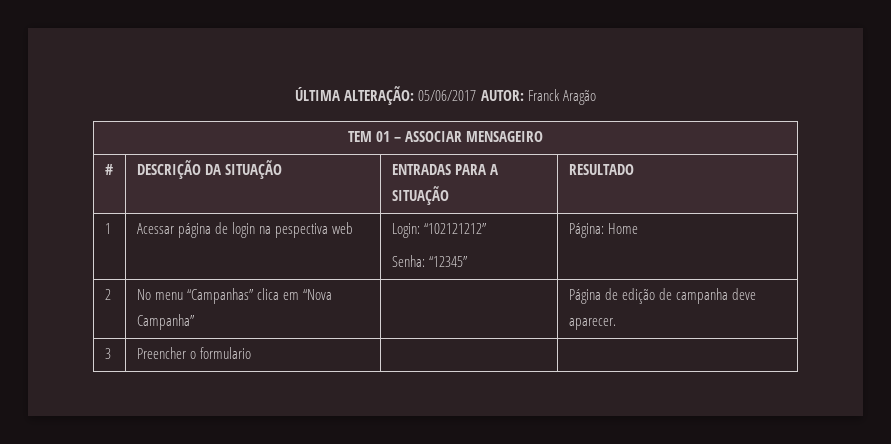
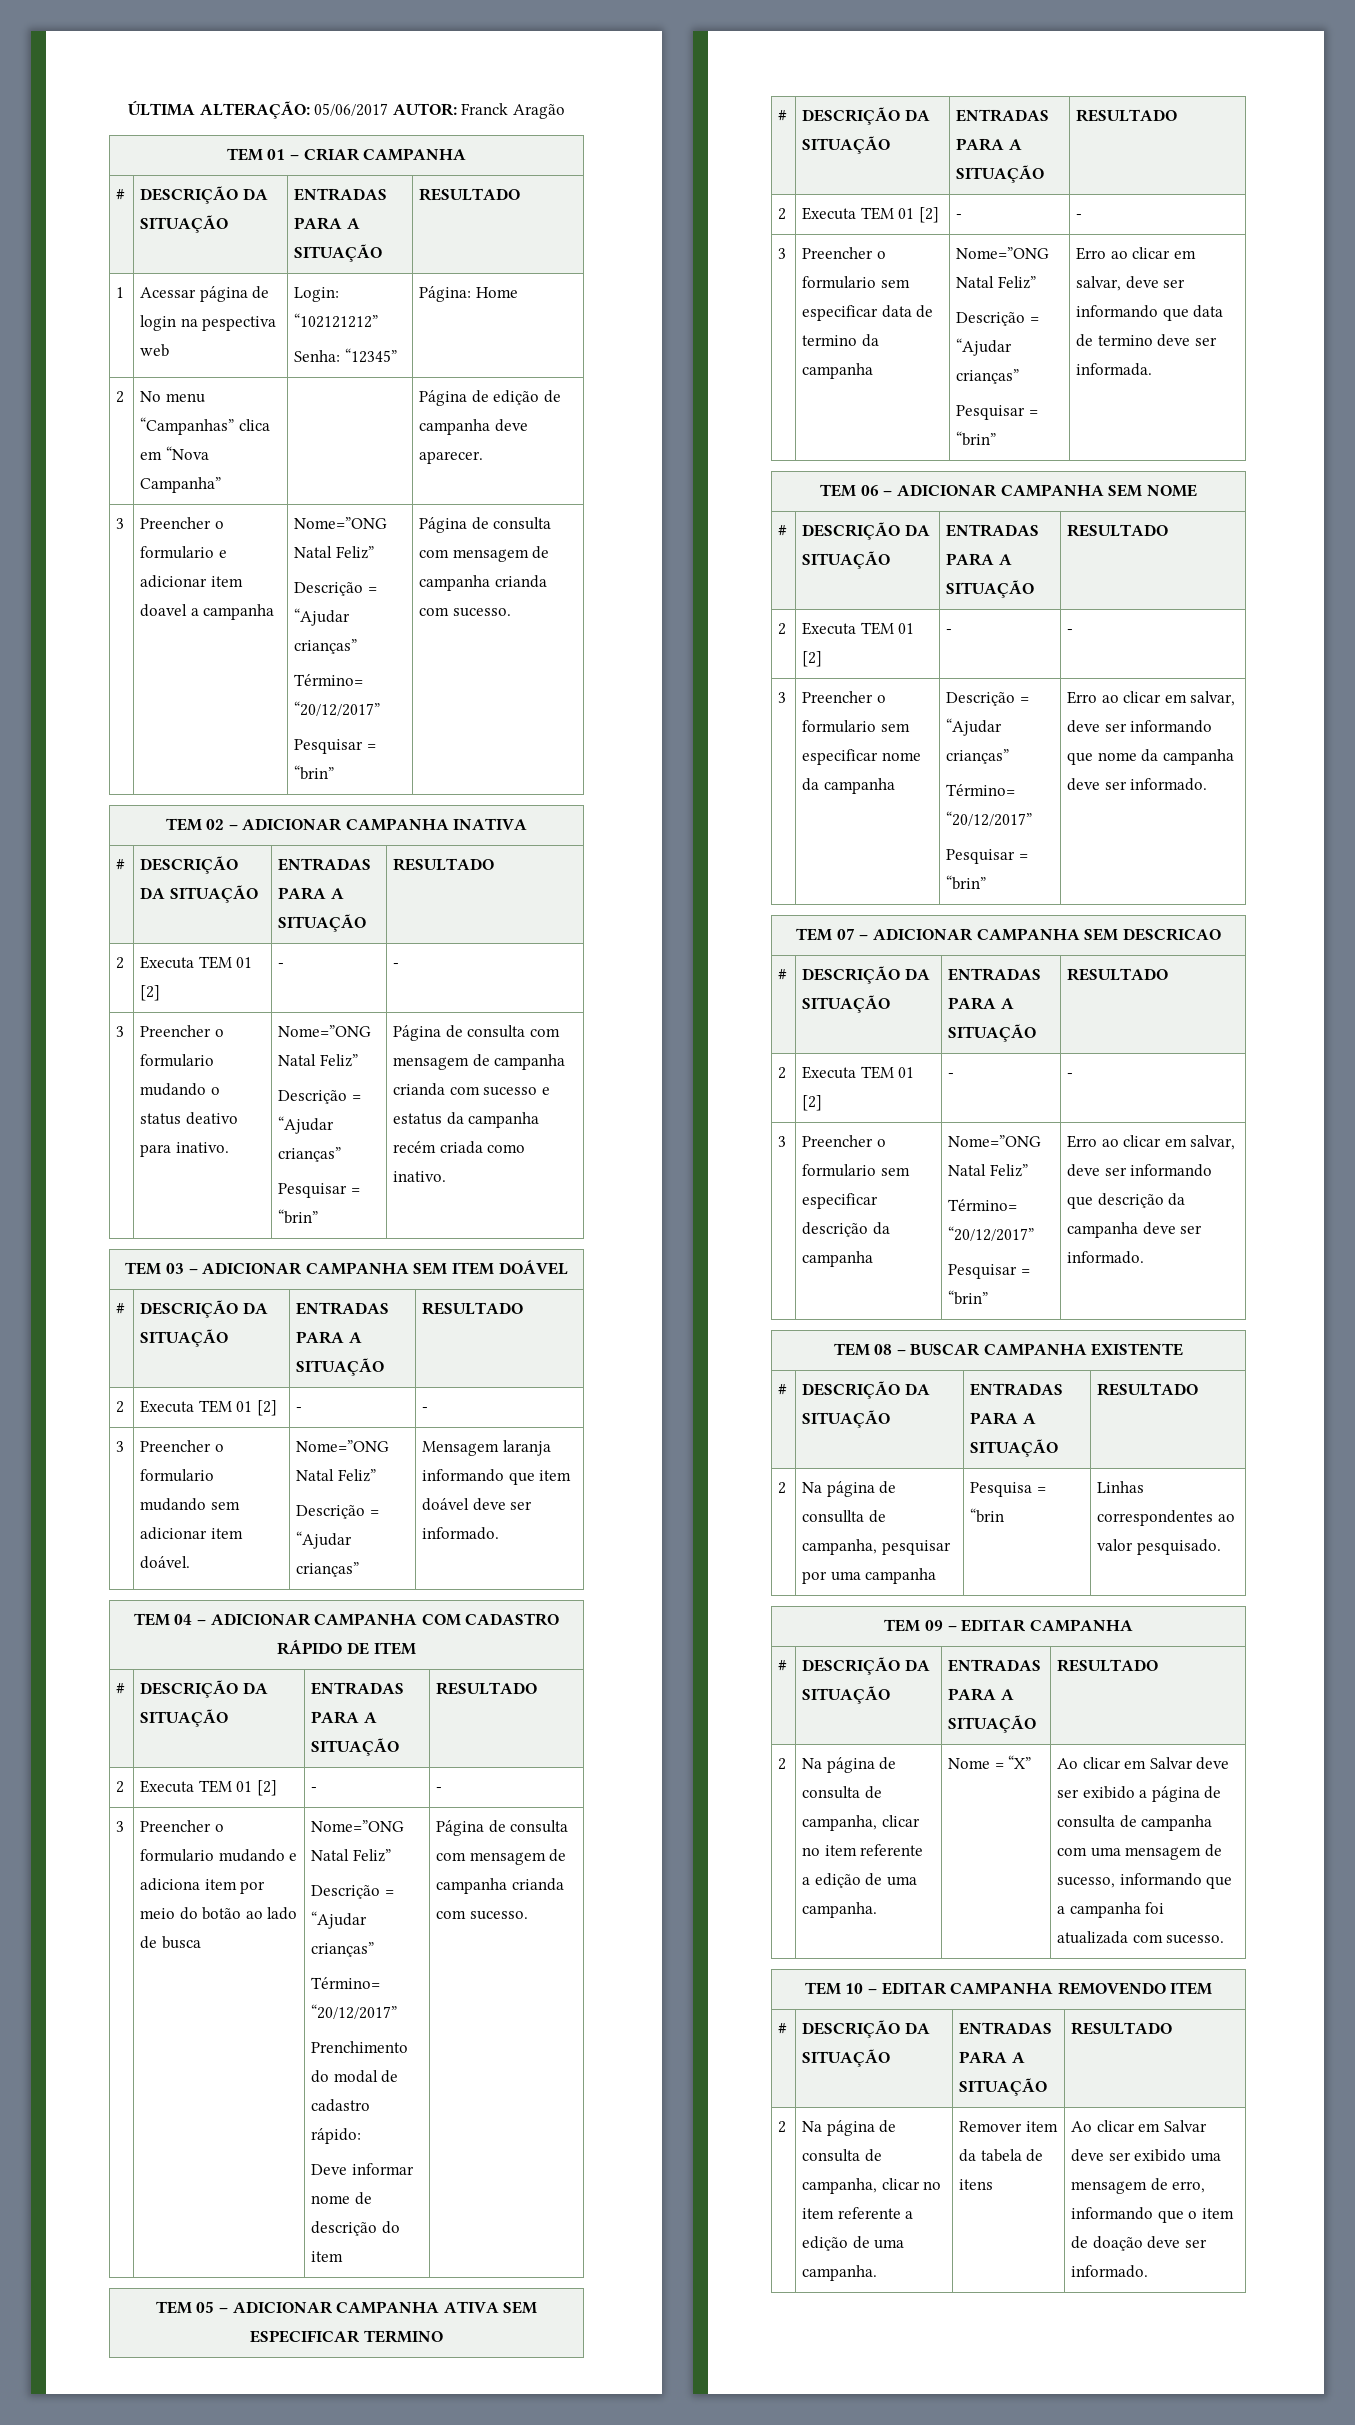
[405,131,544,142] ASSOCIAR MENSAGEIRO -> [303,148,467,161] CRIAR CAMPANHA
(251, 353) | | -> [218,550,227,558] [140,575,243,588] [140,604,275,620] [294,517,388,529] [294,546,374,559] [294,582,377,596] [294,608,351,626] [294,639,358,654] [294,674,364,686] [294,701,381,716] [294,739,376,754] [294,765,335,780] [419,517,552,533] [419,546,550,562] [419,575,547,591] [419,607,511,617] [165,818,528,831] [116,859,126,870] [140,856,239,874] [140,885,258,903] [278,858,372,871] [278,887,344,900] [278,914,367,932] [393,858,495,871] [116,957,125,969] [140,956,253,969] [140,985,161,1001] [278,963,285,968] [393,963,400,968] [116,1026,125,1037] [140,1025,224,1037] [140,1054,215,1067] [140,1083,220,1096] [140,1112,238,1125] [140,1142,229,1157] [278,1025,372,1037] [278,1054,358,1067] [278,1090,361,1104] [278,1116,335,1134] [278,1147,342,1162] [278,1183,360,1198] [278,1209,319,1224] [393,1025,560,1041] [393,1054,566,1070] [393,1083,550,1096] [393,1112,540,1128] [393,1141,526,1154] [393,1171,447,1182] [125,1260,568,1275] [116,1303,126,1314] [140,1300,268,1318] [140,1329,229,1347] [296,1302,390,1315] [296,1331,362,1344] [296,1358,385,1376] [422,1302,524,1315] [116,1401,125,1413] [140,1400,277,1416] [296,1407,303,1412] [422,1407,429,1412] [116,1441,125,1452] [140,1440,224,1452] [140,1469,215,1482] [140,1498,240,1511] [140,1527,243,1540] [140,1556,191,1569] [296,1440,390,1452] [296,1469,376,1482] [296,1505,379,1519] [296,1531,353,1549] [296,1562,360,1577] [422,1440,551,1456] [422,1469,572,1485] [422,1498,533,1511] [422,1527,500,1540] [133,1613,560,1626] [277,1640,416,1655] [116,1683,126,1694] [140,1680,268,1698] [140,1709,229,1727] [311,1682,405,1695] [311,1711,377,1724] [311,1738,400,1756] [436,1682,538,1695] [116,1781,125,1793] [140,1780,277,1796] [311,1787,318,1792] [436,1787,443,1792] [116,1821,125,1832] [140,1820,224,1832] [140,1849,298,1862] [140,1878,266,1894] [140,1907,298,1920] [140,1936,201,1949] [311,1820,405,1832] [311,1849,391,1862] [311,1885,394,1899] [311,1911,368,1929] [311,1942,375,1957] [311,1977,381,1989] [311,2004,398,2019] [311,2041,409,2053] [311,2070,399,2083] [311,2099,371,2112] [311,2128,362,2144] [311,2163,414,2175] [311,2192,372,2205] [311,2221,400,2236] [311,2251,344,2262] [436,1820,569,1836] [436,1849,567,1865] [436,1878,564,1894] [436,1910,528,1920] [155,2301,538,2314] [250,2330,443,2343] [778,110,788,121] [802,107,930,125] [802,136,891,154] [956,109,1050,122] [956,138,1022,151] [956,165,1045,183] [1076,109,1178,122] [778,208,787,220] [802,207,939,223] [956,214,963,219] [1076,214,1083,219] [778,248,787,259] [802,247,886,259] [802,276,910,289] [802,305,934,321] [802,334,879,347] [802,363,874,379] [956,247,1050,259] [956,276,1036,289] [956,312,1039,326] [956,338,1013,356] [956,369,1020,384] [956,405,1038,420] [956,431,997,446] [1076,247,1196,260] [1076,276,1186,291] [1076,305,1224,321] [1076,334,1217,347] [1076,363,1153,376] [820,484,1197,497] [778,525,788,536] [802,522,930,540] [802,551,891,569] [946,524,1040,537] [946,553,1012,566] [946,580,1035,598] [1067,524,1169,537] [778,623,787,635] [802,622,915,635] [802,651,823,667] [946,629,953,634] [1067,629,1074,634] [778,692,787,703] [802,691,886,703] [802,720,910,733] [802,749,921,765] [802,778,895,794] [946,692,1029,706] [946,718,1003,736] [946,749,1010,764] [946,784,1016,796] [946,811,1033,826] [946,849,1028,864] [946,875,987,890] [1067,691,1236,706] [1067,720,1213,733] [1067,749,1234,765] [1067,778,1208,791] [796,928,1221,941] [778,969,788,980] [802,966,930,984] [802,995,891,1013] [948,968,1042,981] [948,997,1014,1010] [948,1024,1037,1042] [1067,968,1169,981] [778,1067,787,1079] [802,1066,915,1079] [802,1095,823,1111] [948,1073,955,1078] [1067,1073,1074,1078] [778,1136,787,1147] [802,1135,886,1147] [802,1164,910,1177] [802,1193,879,1209] [802,1222,890,1237] [802,1251,874,1267] [948,1135,1042,1147] [948,1164,1028,1177] [948,1199,1018,1211] [948,1226,1035,1241] [948,1264,1030,1279] [948,1290,989,1305] [1067,1135,1236,1150] [1067,1164,1213,1177] [1067,1193,1186,1209] [1067,1222,1203,1238] [1067,1251,1145,1264] [833,1343,1184,1356] [778,1384,788,1395] [802,1381,930,1399] [802,1410,891,1428] [970,1383,1064,1396] [970,1412,1036,1425] [970,1439,1059,1457] [1097,1383,1199,1396] [778,1482,787,1494] [802,1481,897,1497] [802,1510,886,1523] [802,1539,951,1555] [802,1568,937,1584] [970,1482,1046,1497] [970,1508,1005,1523] [1097,1481,1145,1493] [1097,1510,1235,1526] [1097,1539,1221,1555] [884,1619,1133,1632] [778,1660,788,1671] [802,1657,930,1675] [802,1686,891,1704] [948,1659,1042,1672] [948,1688,1014,1701] [948,1715,1037,1733] [1057,1659,1159,1672] [778,1758,787,1770] [802,1757,897,1773] [802,1786,882,1799] [802,1815,920,1831] [802,1844,924,1856] [802,1873,917,1888] [802,1902,878,1918] [948,1755,1032,1769] [1057,1757,1230,1770] [1057,1786,1222,1802] [1057,1815,1213,1831] [1057,1844,1222,1860] [1057,1873,1233,1889] [1057,1902,1165,1918] [1057,1931,1225,1944] [804,1982,1213,1995] [778,2023,788,2034] [802,2020,930,2038] [802,2049,891,2067] [959,2022,1053,2035] [959,2051,1025,2064] [959,2078,1048,2096] [1071,2022,1173,2035] [778,2121,787,2133] [802,2120,897,2136] [802,2149,882,2162] [802,2178,942,2194] [802,2207,914,2219] [802,2236,905,2251] [802,2265,878,2281] [959,2121,1058,2132] [959,2149,1044,2162] [959,2179,994,2190] [1071,2120,1207,2132] [1071,2149,1221,2162] [1071,2178,1206,2194] [1071,2207,1234,2223] [1071,2236,1207,2251] [1071,2265,1149,2278] e adicionar item doavel a campanha | Nome=”ONG Natal Feliz” // Descrição = “Ajudar crianças” // Término= “20/12/2017” // Pesquisar = “brin” | Página de consulta com mensagem de campanha crianda com sucesso. // TEM 02 – ADICIONAR CAMPANHA INATIVA // # | DESCRIÇÃO DA SITUAÇÃO | ENTRADAS PARA A SITUAÇÃO | RESULTADO // 2 | Executa TEM 01 [2] | - | - // 3 | Preencher o formulario mudando o status deativo para inativo. | Nome=”ONG Natal Feliz” // Descrição = “Ajudar crianças” // Pesquisar = “brin” | Página de consulta com mensagem de campanha crianda com sucesso e estatus da campanha recém criada como inativo. // TEM 03 – ADICIONAR CAMPANHA SEM ITEM DOÁVEL // # | DESCRIÇÃO DA SITUAÇÃO | ENTRADAS PARA A SITUAÇÃO | RESULTADO // 2 | Executa TEM 01 [2] | - | - // 3 | Preencher o formulario mudando sem adicionar item doável. | Nome=”ONG Natal Feliz” // Descrição = “Ajudar crianças” | Mensagem laranja informando que item doável deve ser informado. // TEM 04 – ADICIONAR CAMPANHA COM CADASTRO RÁPIDO DE ITEM // # | DESCRIÇÃO DA SITUAÇÃO | ENTRADAS PARA A SITUAÇÃO | RESULTADO // 2 | Executa TEM 01 [2] | - | - // 3 | Preencher o formulario mudando e adiciona item por meio do botão ao lado de busca | Nome=”ONG Natal Feliz” // Descrição = “Ajudar crianças” // Término= “20/12/2017” // Prenchimento do modal de cadastro rápido: // Deve informar nome de descrição do item | Página de consulta com mensagem de campanha crianda com sucesso. // TEM 05 – ADICIONAR CAMPANHA ATIVA SEM ESPECIFICAR TERMINO // # | DESCRIÇÃO DA SITUAÇÃO | ENTRADAS PARA A SITUAÇÃO | RESULTADO // 2 | Executa TEM 01 [2] | - | - // 3 | Preencher o formulario sem especificar data de termino da campanha | Nome=”ONG Natal Feliz” // Descrição = “Ajudar crianças” // Pesquisar = “brin” | Erro ao clicar em salvar, deve ser informando que data de termino deve ser informada. // TEM 06 – ADICIONAR CAMPANHA SEM NOME // # | DESCRIÇÃO DA SITUAÇÃO | ENTRADAS PARA A SITUAÇÃO | RESULTADO // 2 | Executa TEM 01 [2] | - | - // 3 | Preencher o formulario sem especificar nome da campanha | Descrição = “Ajudar crianças” // Término= “20/12/2017” // Pesquisar = “brin” | Erro ao clicar em salvar, deve ser informando que nome da campanha deve ser informado. // TEM 07 – ADICIONAR CAMPANHA SEM DESCRICAO // # | DESCRIÇÃO DA SITUAÇÃO | ENTRADAS PARA A SITUAÇÃO | RESULTADO // 2 | Executa TEM 01 [2] | - | - // 3 | Preencher o formulario sem especificar descrição da campanha | Nome=”ONG Natal Feliz” // Término= “20/12/2017” // Pesquisar = “brin” | Erro ao clicar em salvar, deve ser informando que descrição da campanha deve ser informado. // TEM 08 – BUSCAR CAMPANHA EXISTENTE // # | DESCRIÇÃO DA SITUAÇÃO | ENTRADAS PARA A SITUAÇÃO | RESULTADO // 2 | Na página de consullta de campanha, pesquisar por uma campanha | Pesquisa = “brin | Linhas correspondentes ao valor pesquisado. // TEM 09 – EDITAR CAMPANHA // # | DESCRIÇÃO DA SITUAÇÃO | ENTRADAS PARA A SITUAÇÃO | RESULTADO // 2 | Na página de consulta de campanha, clicar no item referente a edição de uma campanha. | Nome = “X” | Ao clicar em Salvar deve ser exibido a página de consulta de campanha com uma mensagem de sucesso, informando que a campanha foi atualizada com sucesso. // TEM 10 – EDITAR CAMPANHA REMOVENDO ITEM // # | DESCRIÇÃO DA SITUAÇÃO | ENTRADAS PARA A SITUAÇÃO | RESULTADO // 2 | Na página de consulta de campanha, clicar no item referente a edição de uma campanha. | Remover item da tabela de itens | Ao clicar em Salvar deve ser exibido uma mensagem de erro, informando que o item de doação deve ser informado.

